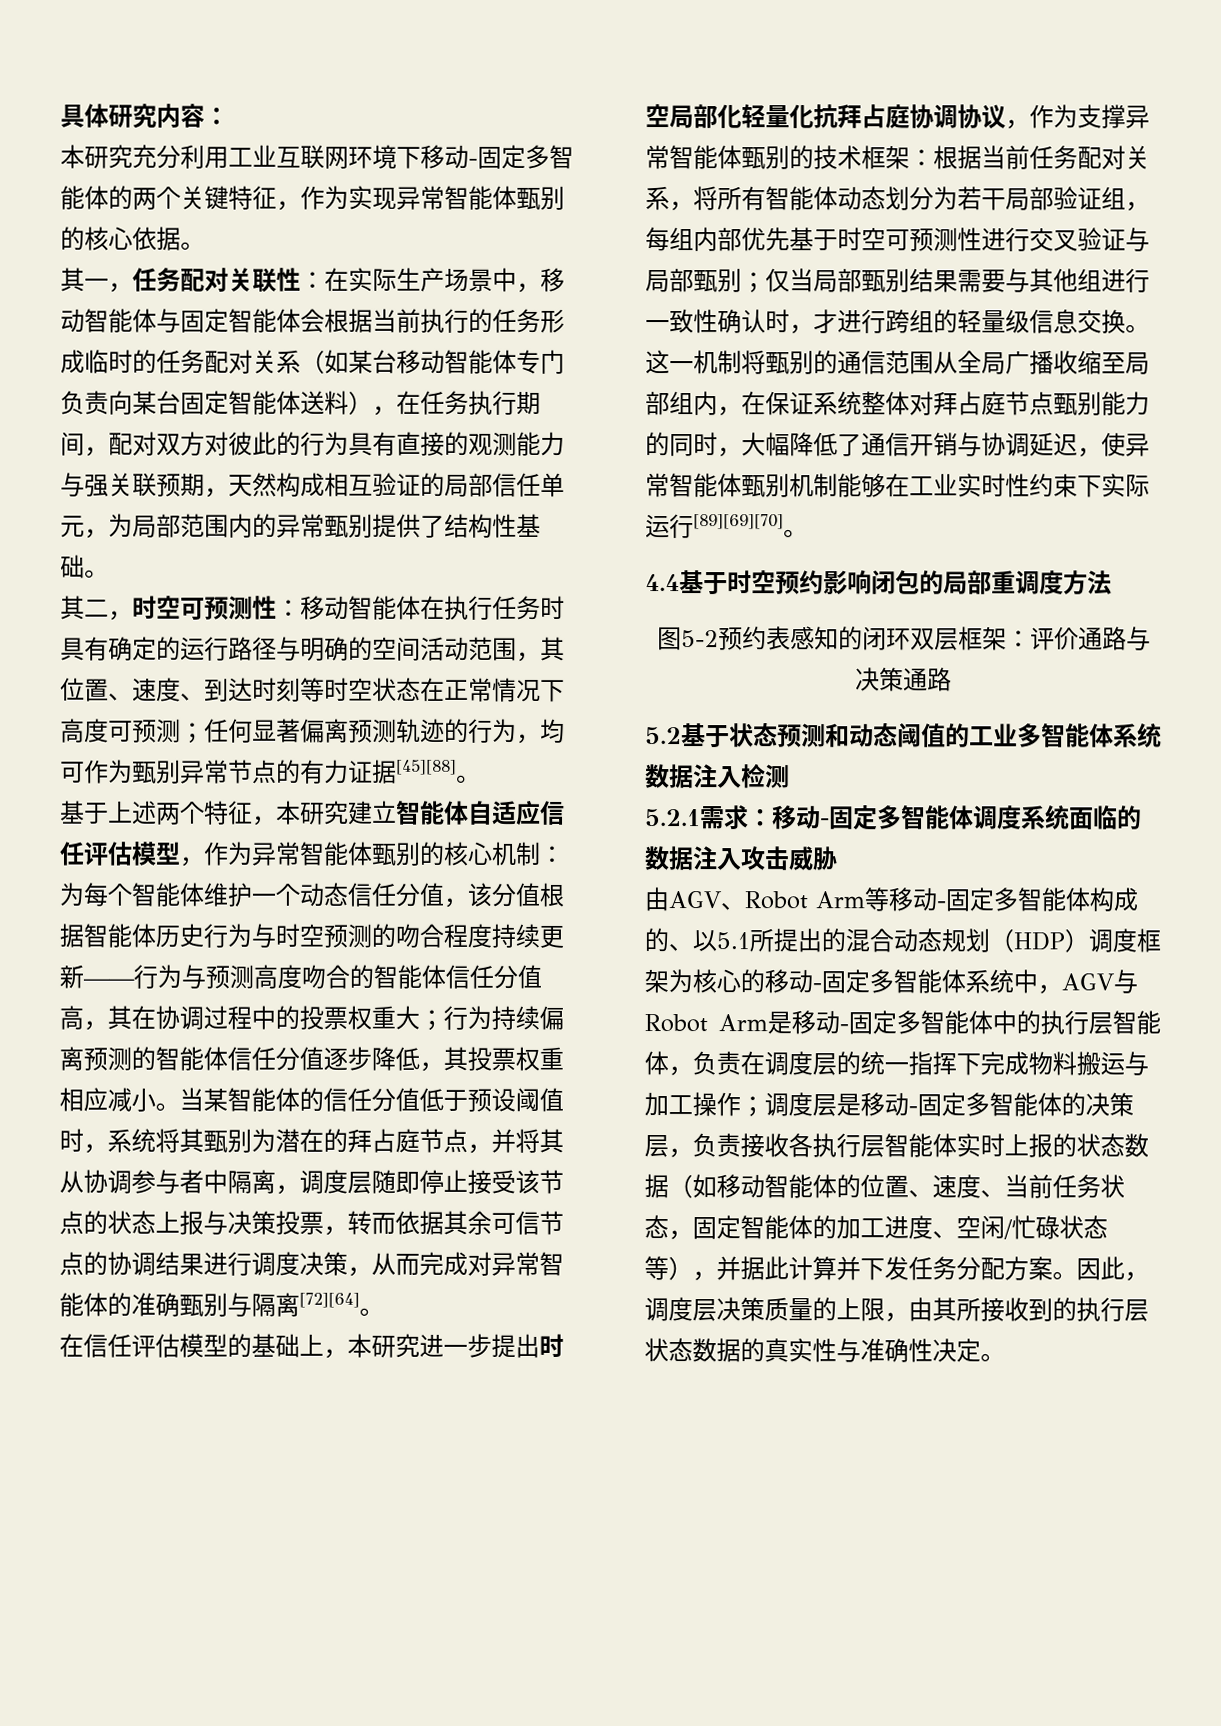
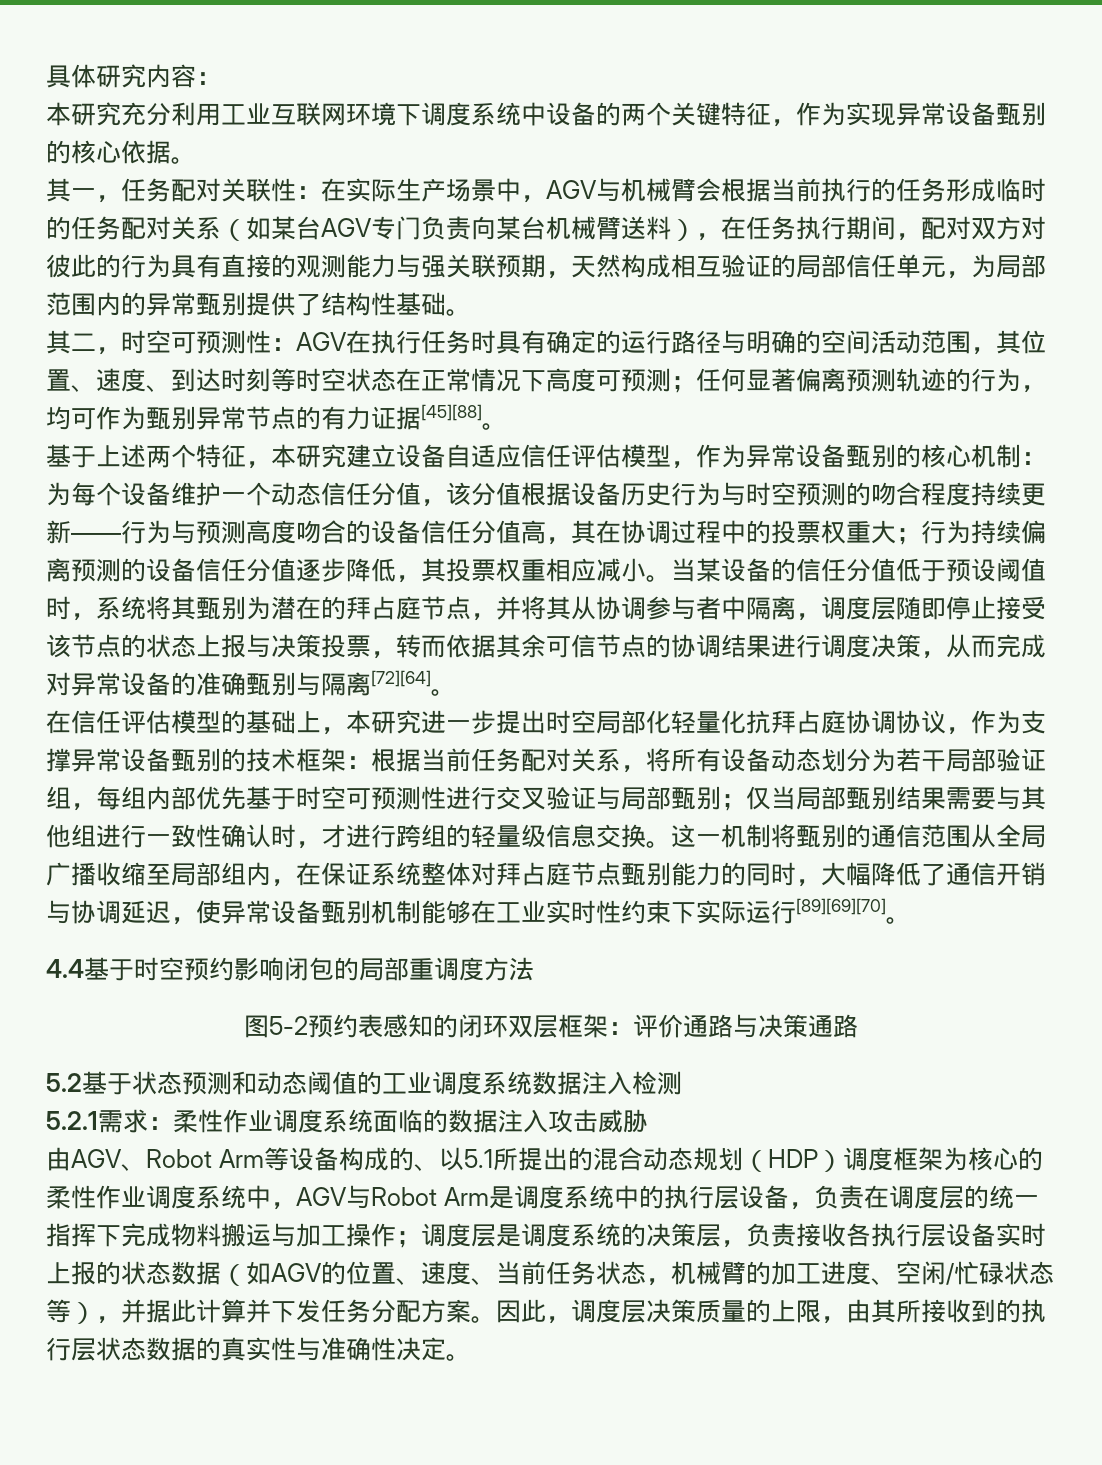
[420,144,574,169] [60,185,109,210] 移动-固定多智能体 -> [421,102,596,126] 调度系统中设备
[444,185,517,210] 智能体 -> [946,102,996,126] 设备
[540,267,565,292] [60,308,301,333] 移动智能体与固定智能体 -> [546,178,696,202] AGV与机械臂
[396,349,517,374] 移动智能体 -> [321,218,372,237] AGV
[180,390,301,415] 固定智能体 -> [546,216,621,240] 机械臂
[300,595,421,620] 移动智能体 -> [296,332,347,351] AGV
[396,800,469,825] 智能体 -> [396,444,446,468] 设备
[299,841,373,866] 智能体 -> [796,444,846,468] 设备
[131,882,204,907] 智能体 -> [121,482,171,506] 设备
[83,923,156,948] 智能体 -> [571,482,621,506] 设备
[373,964,446,989] 智能体 -> [371,520,421,544] 设备
[155,1046,228,1071] 智能体 -> [146,558,196,582] 设备
[227,1087,300,1112] 智能体 -> [721,558,771,582] 设备
[539,1251,564,1276] [59,1292,108,1317] 智能体 -> [121,672,171,696] 设备
[669,145,742,170] 智能体 -> [121,748,171,772] 设备
[765,186,838,211] 智能体 -> [721,748,771,772] 设备
[669,473,742,498] 智能体 -> [271,900,321,924] 设备
[1017,723,1114,748] 多智能体 -> [432,1071,482,1095] 调度
[772,805,974,831] 移动-固定多智能体 -> [173,1109,273,1133] 柔性作业
[888,887,1090,912] 移动-固定多智能体 -> [288,1147,339,1171] 设备
[764,969,966,994] 移动-固定多智能体 -> [46,1185,196,1209] 柔性作业调度
[791,1010,993,1035] 移动-固定多智能体 -> [513,1185,614,1209] 调度系统
[1112,1010,1161,1035] [644,1051,669,1076] 智能体 -> [738,1185,789,1209] 设备
[860,1092,1062,1117] 移动-固定多智能体 -> [521,1223,621,1247] 调度系统
[884,1133,957,1158] 智能体 -> [946,1223,996,1247] 设备
[716,1174,837,1199] 移动智能体 -> [271,1263,322,1282] AGV
[692,1215,813,1240] 固定智能体 -> [671,1261,746,1285] 机械臂

